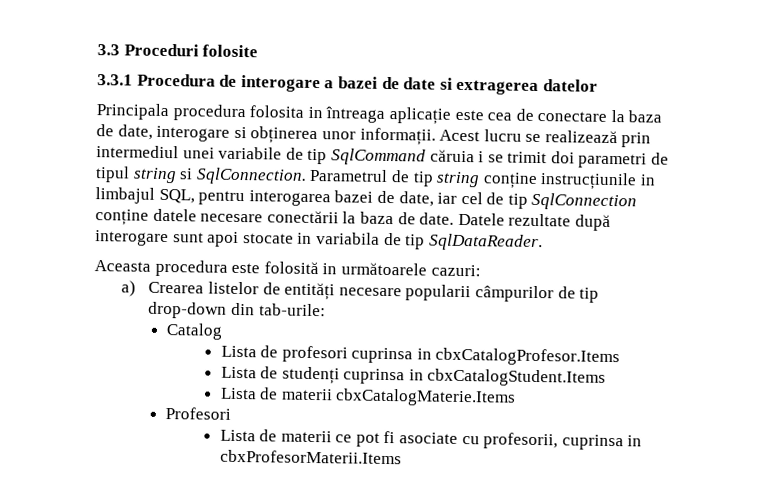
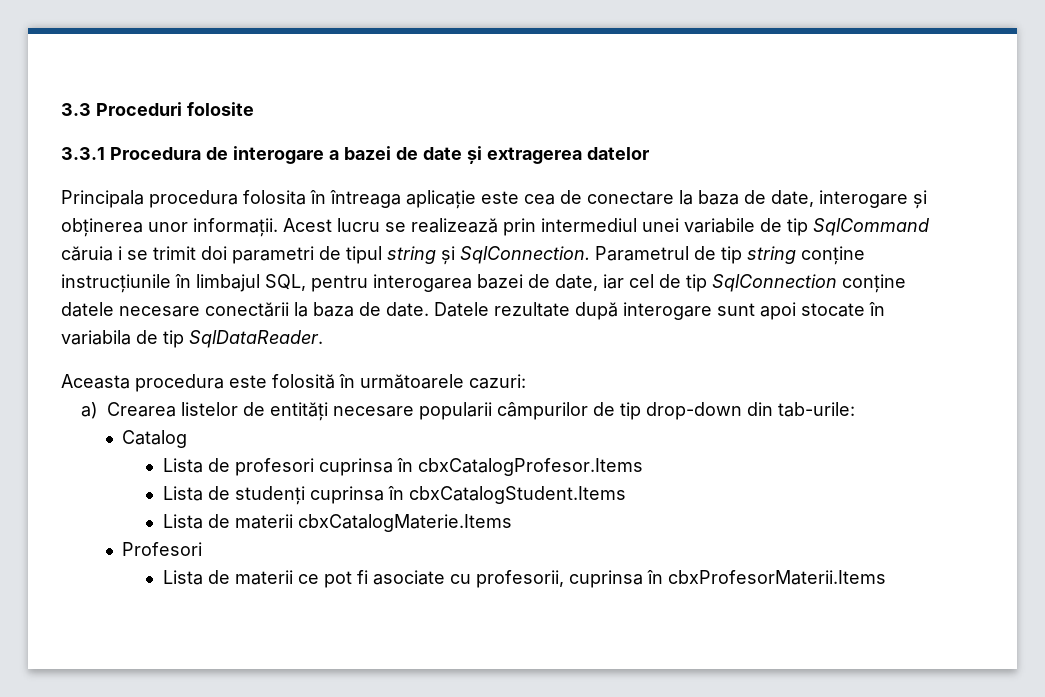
[439,77,453,90] si -> [467,146,482,164] și
[307,106,323,119] in -> [310,190,326,204] în
[233,126,247,139] si -> [913,190,927,209] și
[179,168,194,180] si -> [441,246,455,265] și
[639,174,656,186] in -> [175,274,191,288] în
[297,232,313,244] in -> [869,302,885,316] în
[322,263,338,275] in -> [339,374,355,388] în
[416,348,432,360] in -> [396,458,413,472] în
[408,369,424,381] in -> [387,486,404,500] în
[627,435,643,447] in -> [646,570,663,584] în

